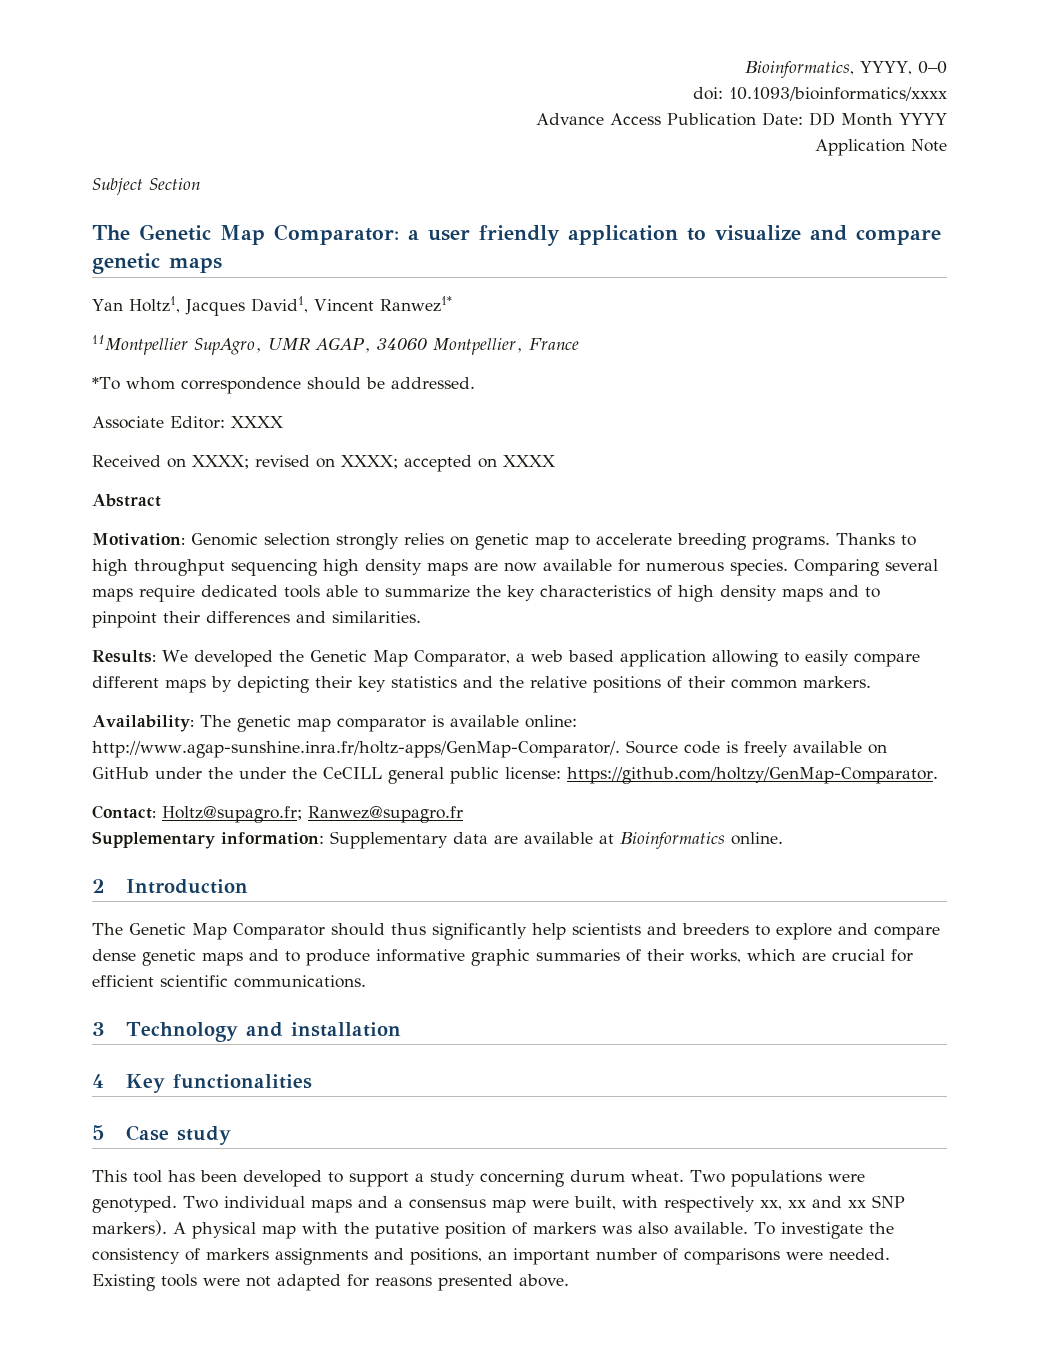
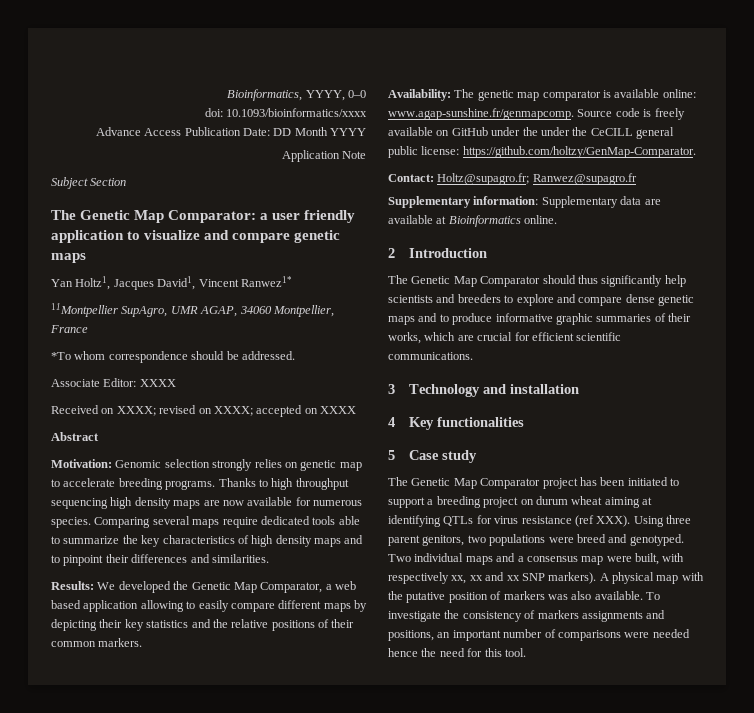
[92,741,620,758] http://www.agap-sunshine.inra.fr/holtz-apps/GenMap-Comparator/. -> [388,108,574,120] www.agap-sunshine.fr/genmapcomp.
[92,1170,162,1183] This tool -> [388,477,578,489] The Genetic Map Comparator project
[243,1170,322,1187] developed -> [627,477,668,486] initiated
[430,1170,865,1187] study concerning durum wheat. Two populations were -> [436,496,652,508] [388,515,691,527] [388,534,628,546] breeding project on durum wheat aiming at identifying QTLs for virus resistance (ref XXX). Using three parent genitors, two populations were breed and
[829,1248,890,1260] [92,1274,569,1291] needed. Existing tools were not adapted for reasons presented above. -> [652,629,690,638] [388,648,526,657] needed hence the need for this tool.

